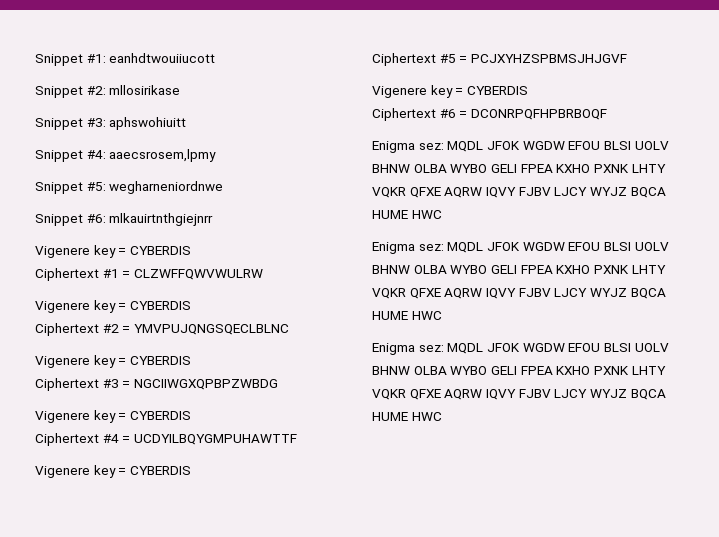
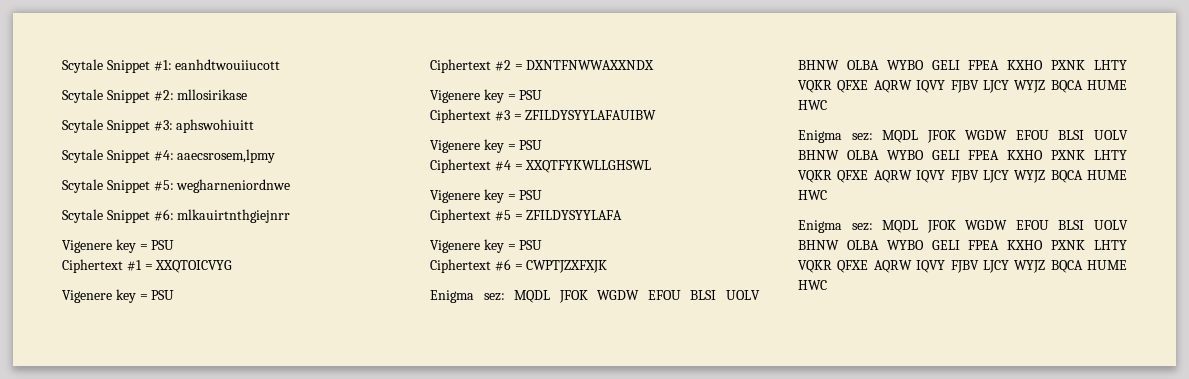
(35, 60) none -> [62,59,103,73] Scytale
(216, 58) none -> [62,89,103,103] Scytale
(181, 90) none -> [62,119,103,133] Scytale
(187, 123) none -> [62,149,103,163] Scytale
(217, 155) none -> [62,179,103,193] Scytale
(224, 187) none -> [62,209,103,223] Scytale
[129,246,191,255] CYBERDIS -> [151,240,175,250] PSU
[133,269,263,280] [35,300,191,313] CLZWFFQWVWULRW // Vigenere key = CYBERDIS -> [155,260,233,273] [62,289,175,303] XXQTOICVYG // Vigenere key = PSU
[133,324,289,335] [35,355,191,368] YMVPUJQNGSQECLBLNC // Vigenere key = CYBERDIS -> [526,60,655,70] [430,89,543,103] DXNTFNWWAXXNDX // Vigenere key = PSU
[133,379,278,390] [35,410,191,423] NGCIIWGXQPBPZWBDG // Vigenere key = CYBERDIS -> [525,110,657,120] [430,139,543,153] ZFILDYSYYLAFAUIBW // Vigenere key = PSU
[133,434,297,445] [35,465,191,478] UCDYILBQYGMPUHAWTTF // Vigenere key = CYBERDIS -> [525,160,652,173] [430,189,543,203] XXQTFYKWLLGHSWL // Vigenere key = PSU
[470,54,627,63] [372,85,528,98] PCJXYHZSPBMSJHJGVF // Vigenere key = CYBERDIS -> [526,210,623,220] [430,239,543,253] ZFILDYSYYLAFA // Vigenere key = PSU
[470,109,607,120] DCONRPQFHPBRBOQF -> [526,260,608,273] CWPTJZXFXJK

